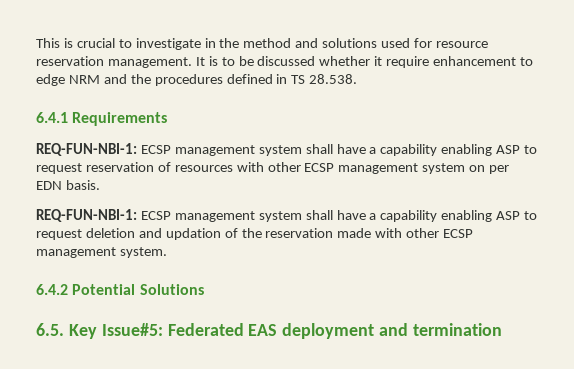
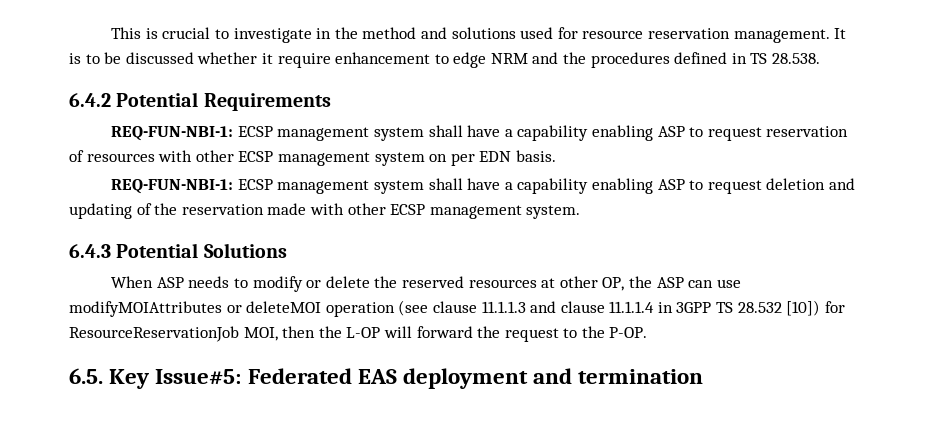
[36,112,68,123] 6.4.1 -> [69,92,199,107] 6.4.2 Potential
[165,228,221,240] updation -> [69,203,132,219] updating
[36,284,68,295] 6.4.2 -> [69,244,111,258] 6.4.3
(204, 289) none -> [111,276,741,292] [69,300,845,317] [69,326,648,342] // When ASP needs to modify or delete the reserved resources at other OP, the ASP can use modifyMOIAttributes or deleteMOI operation (see clause 11.1.1.3 and clause 11.1.1.4 in 3GPP TS 28.532 [10]) for ResourceReservationJob MOI, then the L-OP will forward the request to the P-OP.

